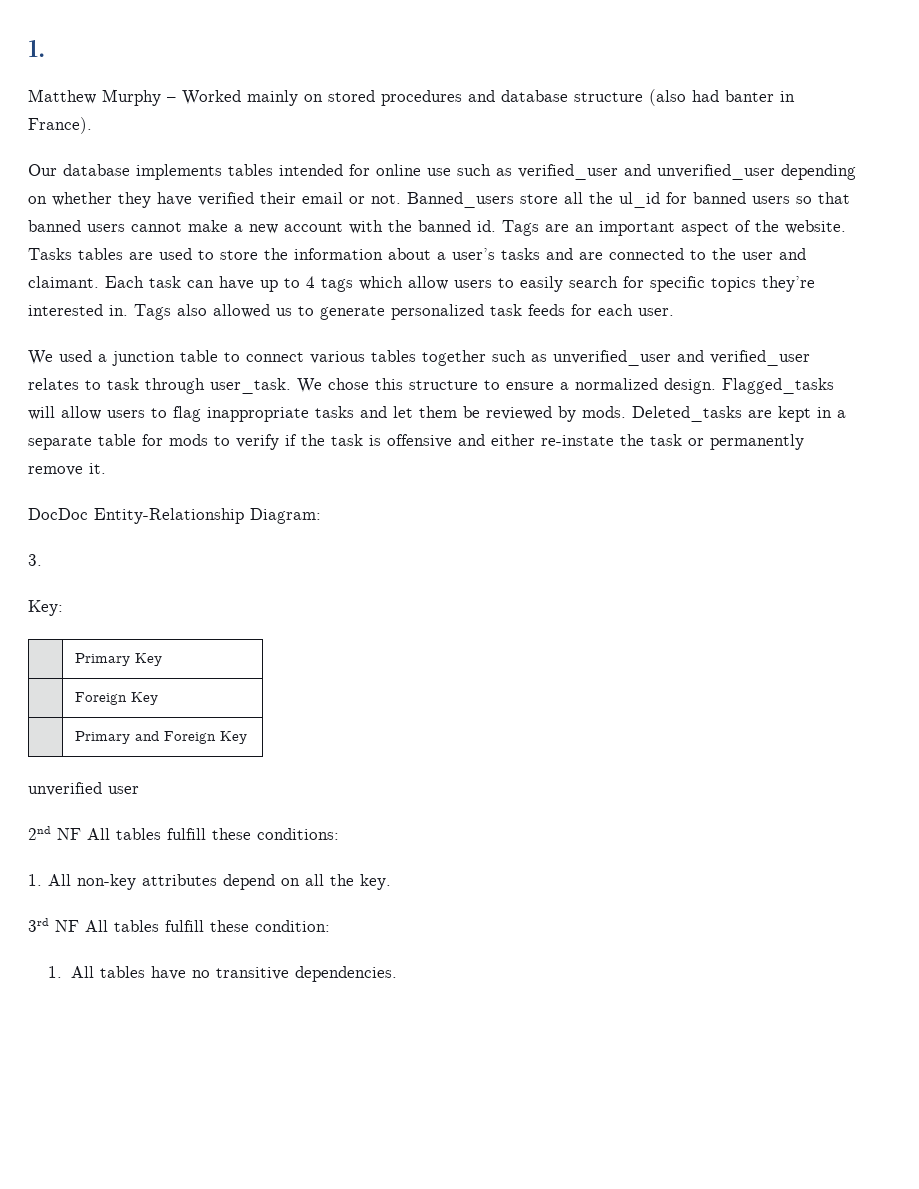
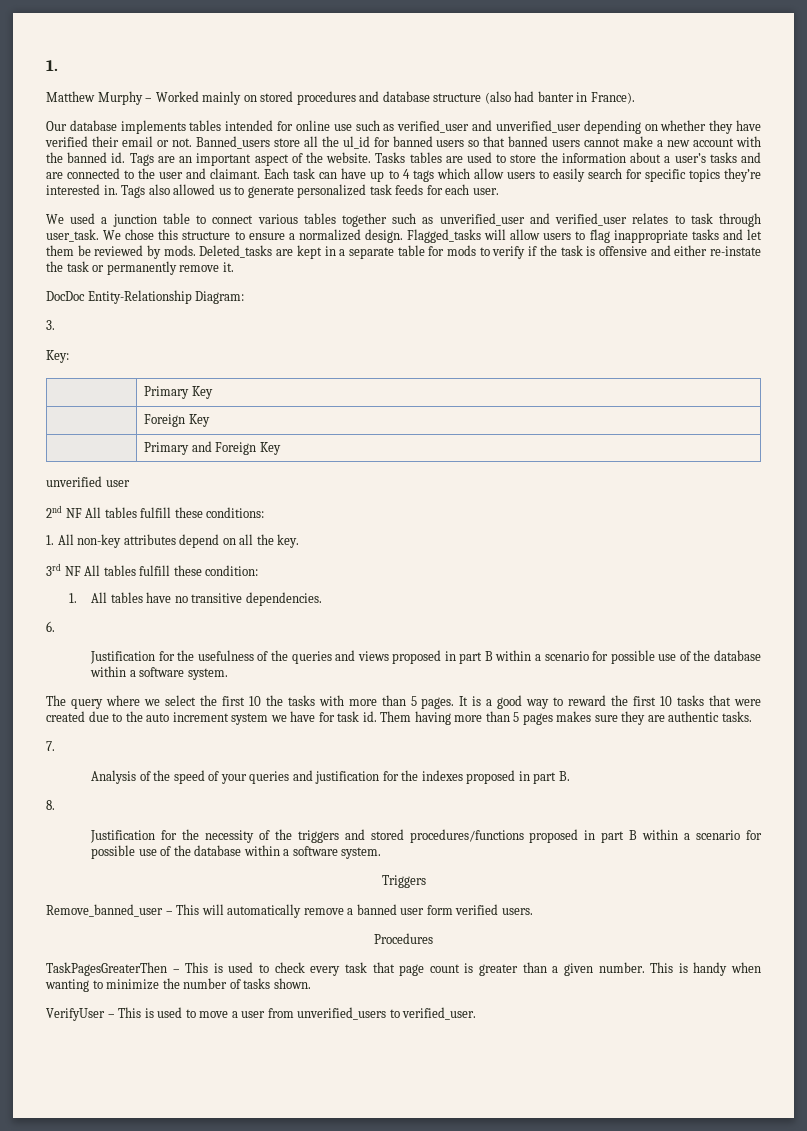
(397, 974) none -> [46,621,55,632] [90,650,761,664] [90,666,228,680] [46,695,762,709] [46,711,752,725] [46,741,55,751] [91,770,570,784] [46,800,55,810] [90,829,763,843] [91,845,382,859] [381,875,426,888] [46,904,533,918] [374,933,433,944] [46,962,761,976] [45,978,311,992] [46,1007,477,1021] // 6. // Justification for the usefulness of the queries and views proposed in part B within a scenario for possible use of the database within a software system. // The query where we select the first 10 the tasks with more than 5 pages. It is a good way to reward the first 10 tasks that were created due to the auto increment system we have for task id. Them having more than 5 pages makes sure they are authentic tasks. // 7. // Analysis of the speed of your queries and justification for the indexes proposed in part B. // 8. // Justification for the necessity of the triggers and stored procedures/functions proposed in part B within a scenario for possible use of the database within a software system. // Triggers // Remove_banned_user – This will automatically remove a banned user form verified users. // Procedures // TaskPagesGreaterThen – This is used to check every task that page count is greater than a given number. This is handy when wanting to minimize the number of tasks shown. // VerifyUser – This is used to move a user from unverified_users to verified_user.

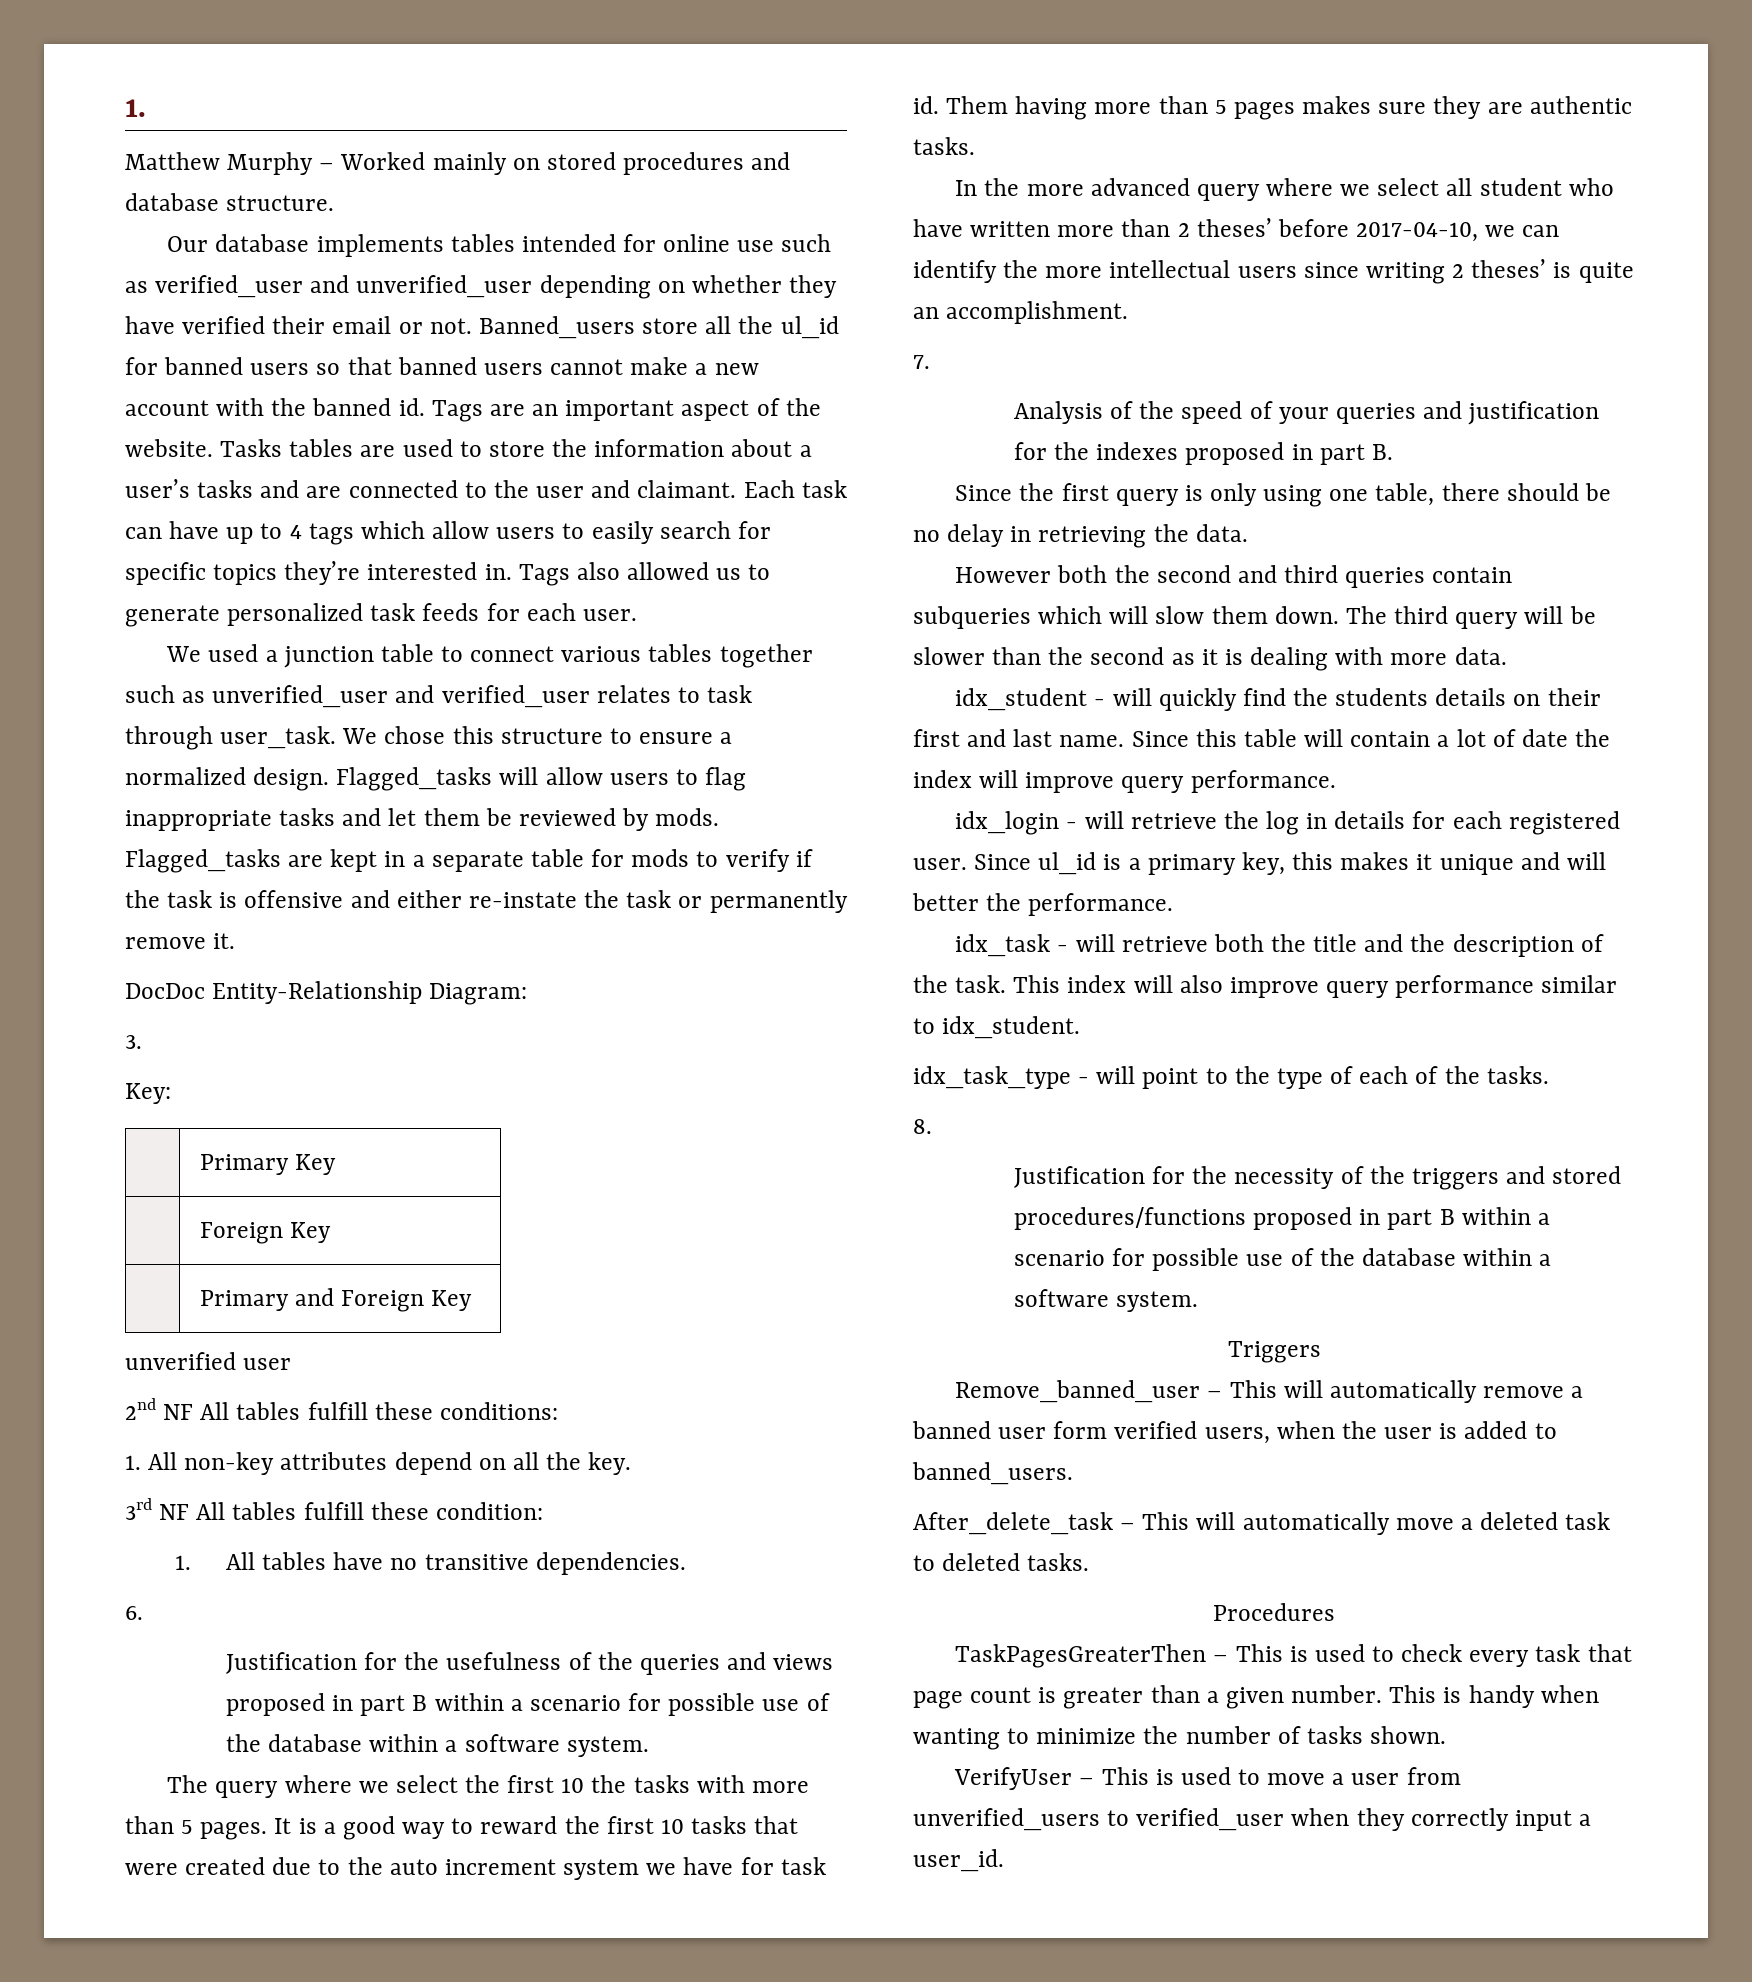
[433,91,635,104] structure (also had banter in France). -> [226,195,335,211] structure.
[199,245,273,258] Deleted_tasks -> [125,849,281,873] Flagged_tasks
(752, 716) none -> [955,178,1614,201] [913,218,1560,242] [913,259,1634,284] [913,301,1129,324] // In the more advanced query where we select all student who have written more than 2 theses’ before 2017-04-10, we can identify the more intellectual users since writing 2 theses’ is quite an accomplishment.
(570, 776) none -> [955,483,1611,507] [913,524,1248,548] [955,565,1513,588] [913,606,1596,629] [913,647,1507,671] [955,688,1601,711] [913,729,1611,747] [913,770,1336,793] [955,811,1620,835] [913,852,1606,875] [912,893,1174,916] [955,934,1604,957] [913,975,1618,998] [913,1016,1081,1039] [913,1066,1549,1089] // Since the first query is only using one table, there should be no delay in retrieving the data. // However both the second and third queries contain subqueries which will slow them down. The third query will be slower than the second as it is dealing with more data. // idx_student - will quickly find the students details on their first and last name. Since this table will contain a lot of date the index will improve query performance. // idx_login - will retrieve the log in details for each registered user. Since ul_id is a primary key, this makes it unique and will better the performance. // idx_task - will retrieve both the title and the description of the task. This index will also improve query performance similar to idx_student. // idx_task_type - will point to the type of each of the tasks.
[501,908,533,915] users. -> [1204,1421,1557,1444] [912,1462,1073,1485] [913,1512,1611,1535] [913,1553,1090,1571] users, when the user is added to banned_users. // After_delete_task – This will automatically move a deleted task to deleted tasks.
[402,1007,477,1020] verified_user. -> [1136,1808,1592,1831] [913,1849,1004,1872] verified_user when they correctly input a user_id.

